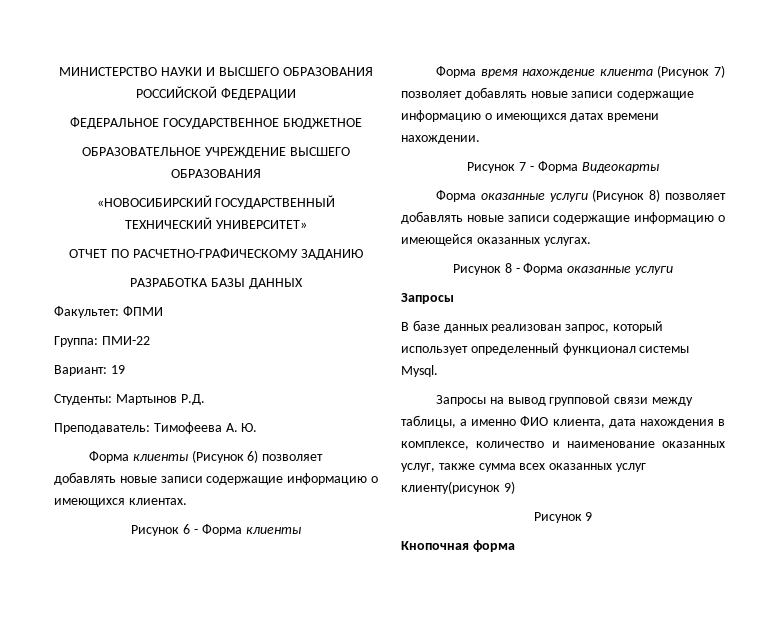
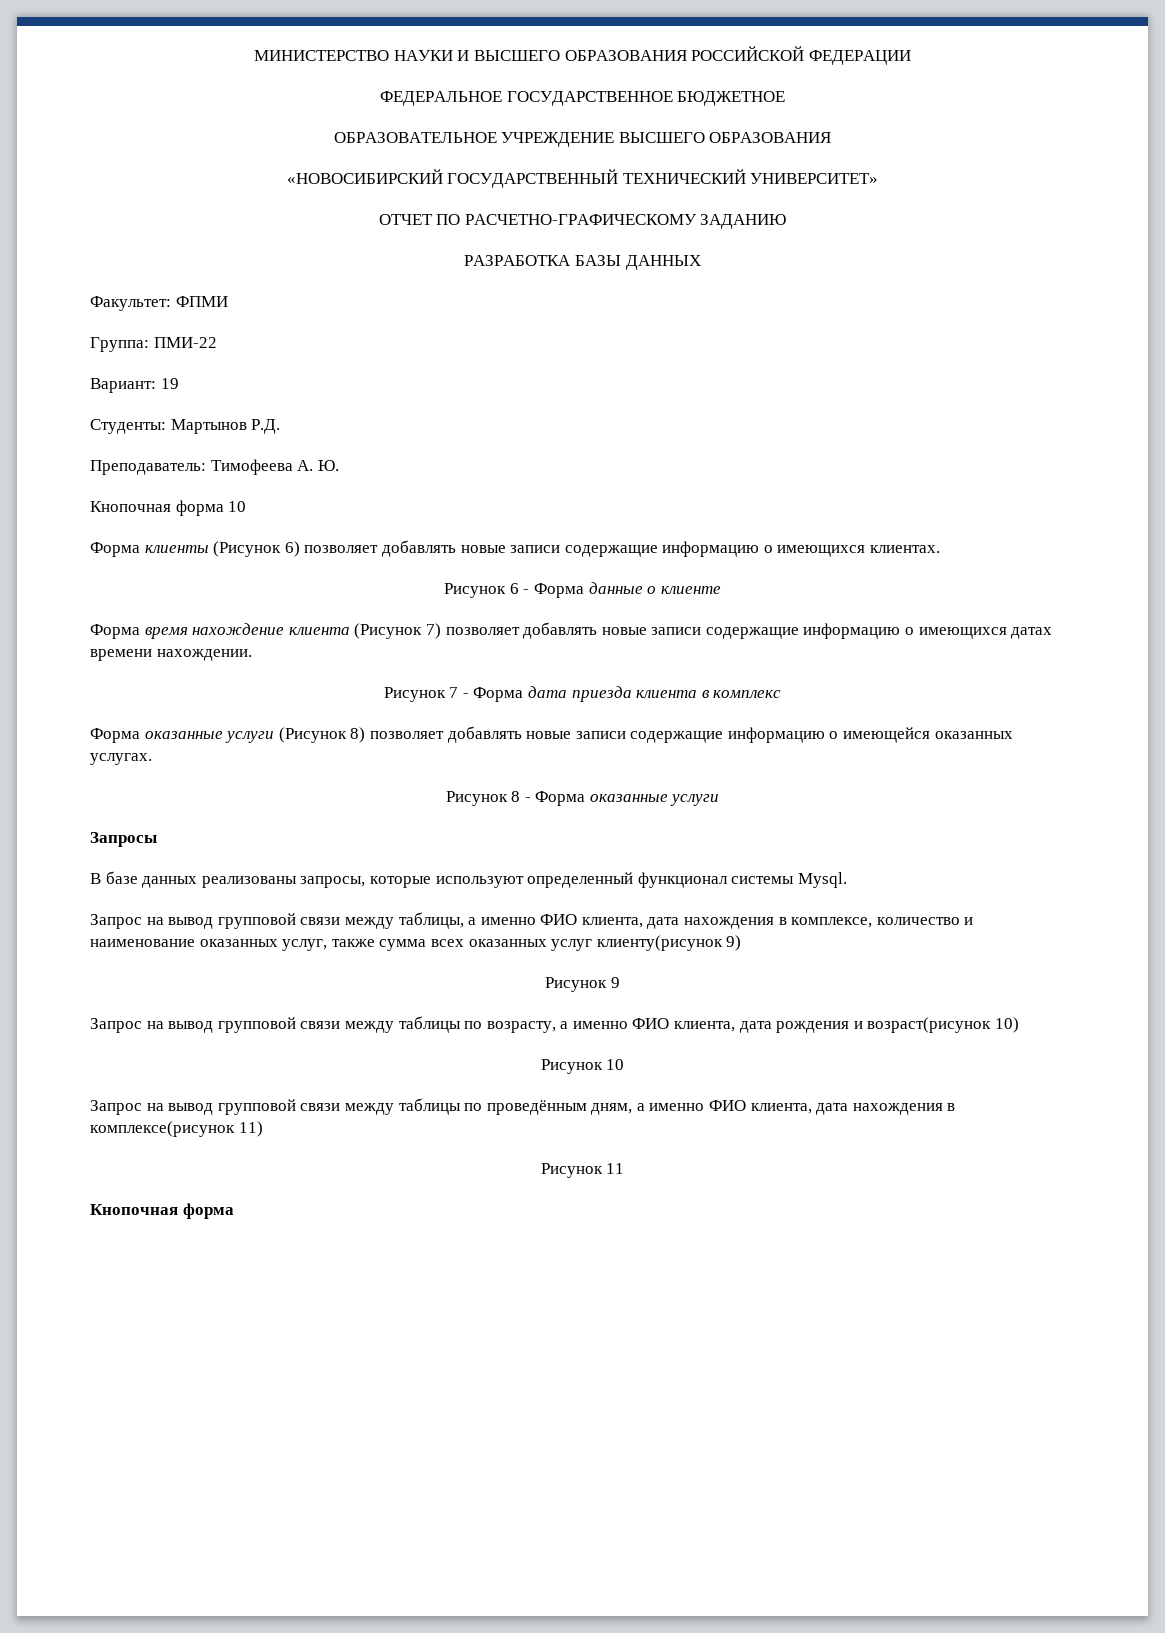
(258, 427) none -> [90,500,247,516] // Кнопочная форма 10
[245,527,301,534] клиенты -> [588,582,721,594] данные о клиенте
[581,162,659,173] Видеокарты -> [527,686,782,702] дата приезда клиента в комплекс
[491,321,663,333] [401,346,468,355] реализован запрос, который использует -> [201,876,524,888] реализованы запросы, которые используют
[435,395,486,406] Запросы -> [90,914,142,929] Запрос
(593, 516) none -> [90,1016,1020,1033] [540,1059,625,1074] [90,1098,956,1115] [90,1121,263,1137] [540,1163,625,1178] // Запрос на вывод групповой связи между таблицы по возрасту, а именно ФИО клиента, дата рождения и возраст(рисунок 10) // Рисунок 10 // Запрос на вывод групповой связи между таблицы по проведённым дням, а именно ФИО клиента, дата нахождения в комплексе(рисунок 11) // Рисунок 11

